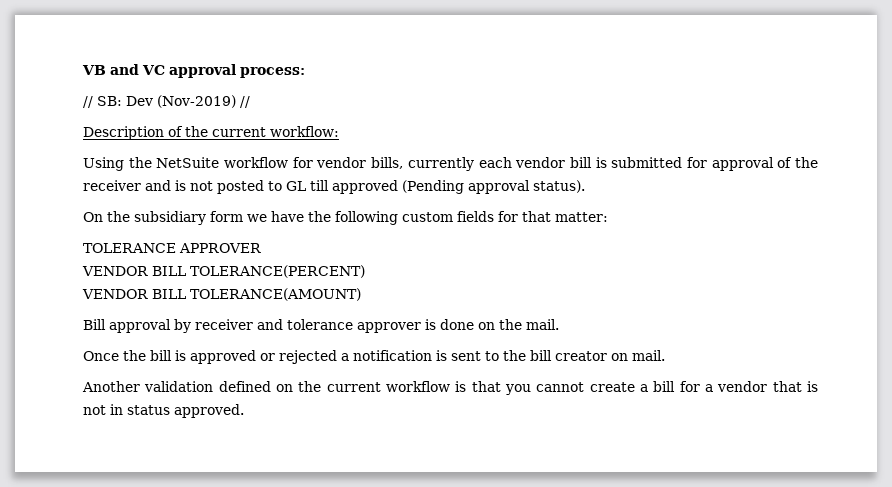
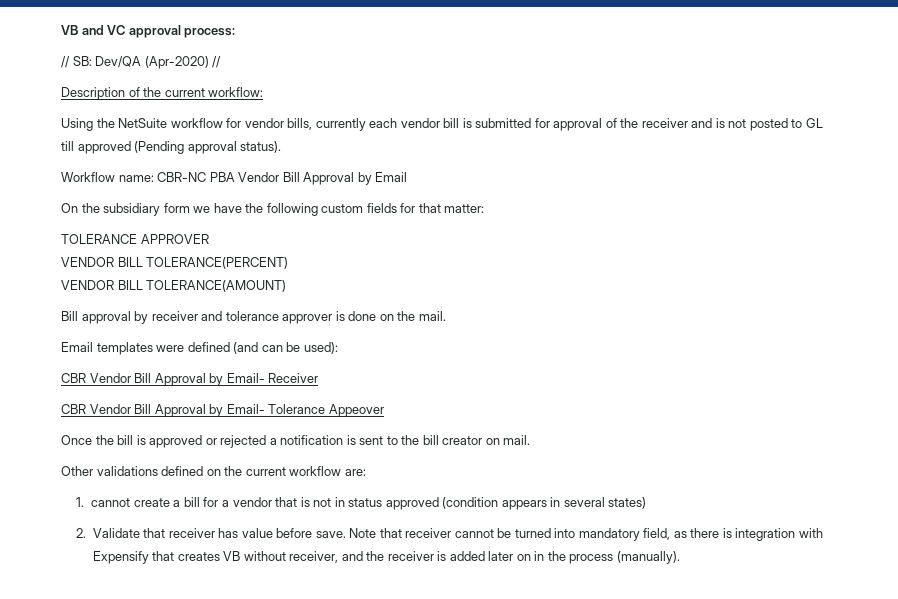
[126,95,236,108] Dev (Nov-2019) -> [95,56,209,69] Dev/QA (Apr-2020)
(585, 186) none -> [61,172,408,185] // Workflow name: CBR-NC PBA Vendor Bill Approval by Email
(559, 324) none -> [61,342,338,355] [61,373,319,386] [61,404,384,417] // Email templates were defined (and can be used): // CBR Vendor Bill Approval by Email- Receiver // CBR Vendor Bill Approval by Email- Tolerance Appeover
[82,381,214,392] Another validation -> [61,466,158,476] Other validations
[455,381,531,395] is that you -> [344,469,366,476] [76,497,85,507] are: // 1.
[174,404,244,418] approved. -> [385,497,647,510] [76,528,823,541] [92,551,680,564] approved (condition appears in several states) // 2. Validate that receiver has value before save. Note that receiver cannot be turned into mandatory field, as there is integration with Expensify that creates VB without receiver, and the receiver is added later on in the process (manually).

